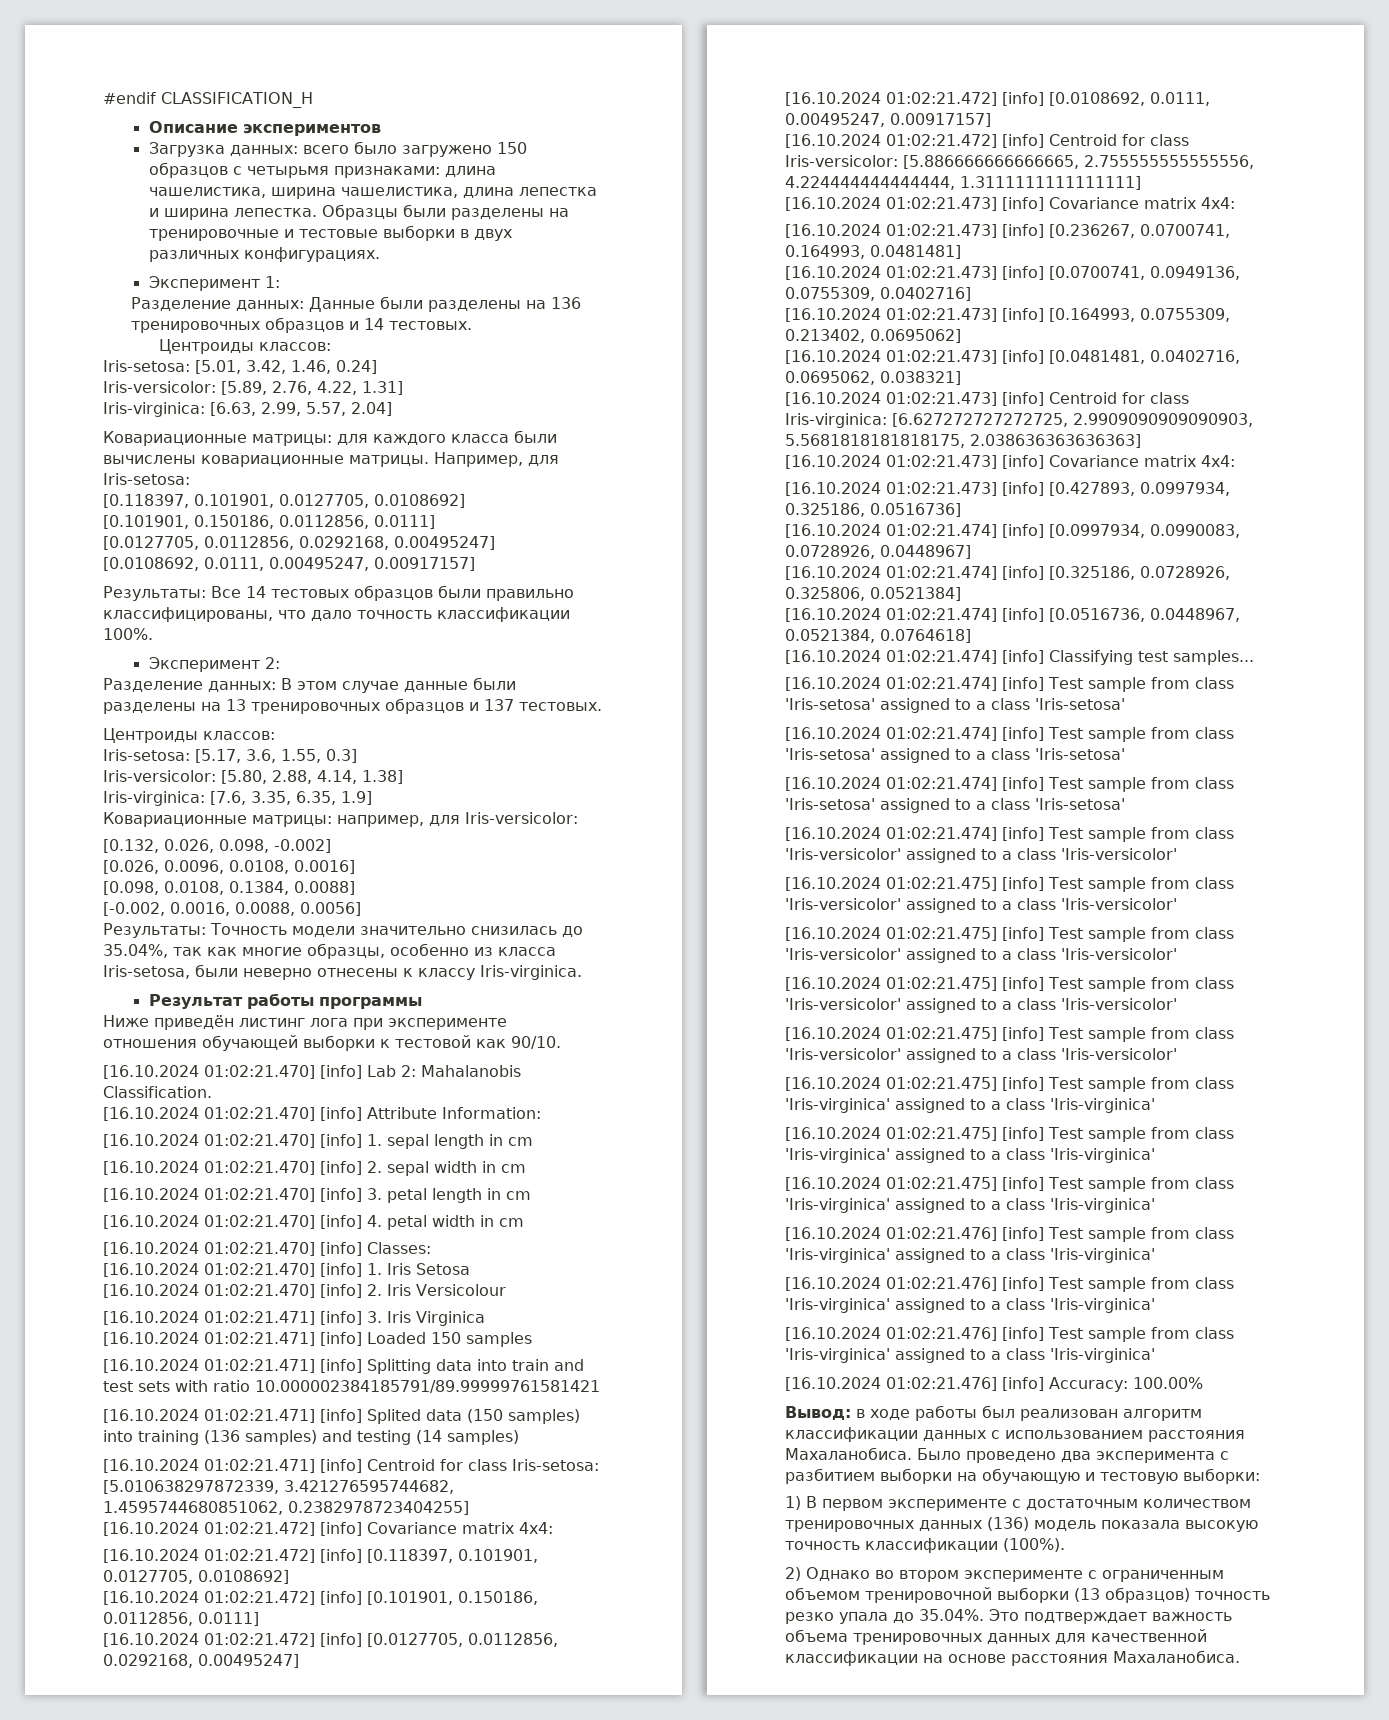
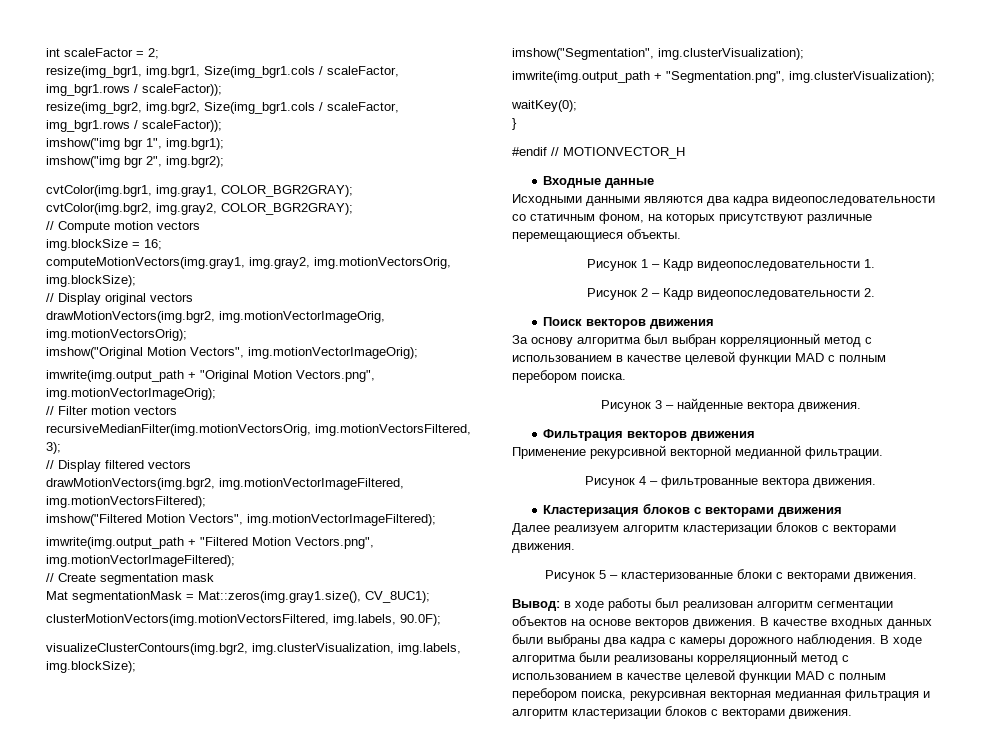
[103,92,313,108] [148,121,381,136] [148,141,527,157] [148,162,496,178] [148,187,597,199] [148,204,569,220] [148,225,512,241] [148,247,380,262] [148,276,280,291] [130,296,581,312] [130,317,472,333] [158,339,331,354] [103,360,377,374] [103,381,403,395] [103,402,392,417] [103,430,557,446] [103,452,559,467] [103,473,190,485] [103,494,465,508] [103,515,435,529] [103,536,495,550] [103,557,475,571] [103,585,574,601] [103,607,570,622] [103,628,153,640] [148,657,280,672] [103,677,516,693] [103,698,602,714] [103,728,275,743] [103,749,357,763] [103,770,403,784] [103,791,372,806] [103,812,578,827] [103,839,331,853] [103,860,355,874] [103,881,355,895] [103,902,361,916] [103,923,583,938] [103,943,556,959] [103,964,582,980] [148,993,422,1009] [103,1015,507,1030] [103,1035,561,1051] [103,1065,521,1079] [103,1086,212,1098] [103,1107,541,1121] [103,1134,533,1149] [103,1161,526,1176] [103,1188,531,1203] [103,1215,524,1230] [103,1242,431,1256] [103,1263,470,1277] [103,1284,506,1298] [103,1311,485,1326] [103,1332,532,1347] [103,1359,584,1374] [103,1380,600,1393] [103,1409,580,1424] [103,1430,519,1445] [103,1459,599,1473] [103,1480,454,1494] [103,1501,469,1515] [103,1522,553,1536] [103,1549,538,1563] [103,1570,289,1584] [103,1591,538,1605] [103,1612,259,1626] [103,1633,558,1647] [103,1654,299,1668] [785,92,1210,106] [785,113,991,127] [785,134,1189,148] [785,155,1254,169] [785,176,1141,190] [785,197,1235,211] [785,224,1230,238] [785,245,961,259] [785,266,1240,280] [785,287,971,301] [785,308,1230,322] [785,329,961,343] [785,350,1240,364] [785,371,961,385] [785,392,1189,406] [785,413,1253,428] [785,434,1141,448] [785,455,1235,469] [785,482,1230,496] [785,503,961,517] [785,524,1240,538] [785,545,971,559] [785,566,1230,580] [785,587,961,601] [785,608,1240,622] [785,629,971,643] [785,650,1254,665] [785,677,1234,692] [785,698,1125,713] [785,727,1234,742] [785,748,1125,763] [785,777,1234,792] [785,798,1125,813] [785,827,1234,842] [785,848,1177,863] [785,877,1234,892] [785,898,1177,913] [785,927,1234,942] [785,948,1177,963] [785,977,1234,992] [785,998,1177,1013] [785,1027,1234,1042] [785,1048,1177,1063] [785,1077,1234,1092] [785,1098,1155,1113] [785,1127,1234,1142] [785,1148,1155,1163] [785,1177,1234,1192] [785,1198,1155,1213] [785,1227,1234,1242] [785,1248,1155,1263] [785,1277,1234,1292] [785,1298,1155,1313] [785,1327,1234,1342] [785,1348,1155,1363] [785,1377,1203,1392] #endif CLASSIFICATION_H // Описание экспериментов // Загрузка данных: всего было загружено 150 образцов с четырьмя признаками: длина чашелистика, ширина чашелистика, длина лепестка и ширина лепестка. Образцы были разделены на тренировочные и тестовые выборки в двух различных конфигурациях. // Эксперимент 1: // Разделение данных: Данные были разделены на 136 тренировочных образцов и 14 тестовых. // Центроиды классов: // Iris-setosa: [5.01, 3.42, 1.46, 0.24] // Iris-versicolor: [5.89, 2.76, 4.22, 1.31] // Iris-virginica: [6.63, 2.99, 5.57, 2.04] // Ковариационные матрицы: для каждого класса были вычислены ковариационные матрицы. Например, для Iris-setosa: // [0.118397, 0.101901, 0.0127705, 0.0108692] // [0.101901, 0.150186, 0.0112856, 0.0111] // [0.0127705, 0.0112856, 0.0292168, 0.00495247] // [0.0108692, 0.0111, 0.00495247, 0.00917157] // Результаты: Все 14 тестовых образцов были правильно классифицированы, что дало точность классификации 100%. // Эксперимент 2: // Разделение данных: В этом случае данные были разделены на 13 тренировочных образцов и 137 тестовых. // Центроиды классов: // Iris-setosa: [5.17, 3.6, 1.55, 0.3] // Iris-versicolor: [5.80, 2.88, 4.14, 1.38] // Iris-virginica: [7.6, 3.35, 6.35, 1.9] // Ковариационные матрицы: например, для Iris-versicolor: // [0.132, 0.026, 0.098, -0.002] // [0.026, 0.0096, 0.0108, 0.0016] // [0.098, 0.0108, 0.1384, 0.0088] // [-0.002, 0.0016, 0.0088, 0.0056] // Результаты: Точность модели значительно снизилась до 35.04%, так как многие образцы, особенно из класса Iris-setosa, были неверно отнесены к классу Iris-virginica. // Результат работы программы // Ниже приведён листинг лога при эксперименте отношения обучающей выборки к тестовой как 90/10. // [16.10.2024 01:02:21.470] [info] Lab 2: Mahalanobis Classification. // [16.10.2024 01:02:21.470] [info] Attribute Information: // [16.10.2024 01:02:21.470] [info] 1. sepal length in cm // [16.10.2024 01:02:21.470] [info] 2. sepal width in cm // [16.10.2024 01:02:21.470] [info] 3. petal length in cm // [16.10.2024 01:02:21.470] [info] 4. petal width in cm // [16.10.2024 01:02:21.470] [info] Classes: // [16.10.2024 01:02:21.470] [info] 1. Iris Setosa // [16.10.2024 01:02:21.470] [info] 2. Iris Versicolour // [16.10.2024 01:02:21.471] [info] 3. Iris Virginica // [16.10.2024 01:02:21.471] [info] Loaded 150 samples // [16.10.2024 01:02:21.471] [info] Splitting data into train and test sets with ratio 10.000002384185791/89.99999761581421 // [16.10.2024 01:02:21.471] [info] Splited data (150 samples) into training (136 samples) and testing (14 samples) // [16.10.2024 01:02:21.471] [info] Centroid for class Iris-setosa: [5.010638297872339, 3.421276595744682, 1.4595744680851062, 0.2382978723404255] // [16.10.2024 01:02:21.472] [info] Covariance matrix 4x4: // [16.10.2024 01:02:21.472] [info] [0.118397, 0.101901, 0.0127705, 0.0108692] // [16.10.2024 01:02:21.472] [info] [0.101901, 0.150186, 0.0112856, 0.0111] // [16.10.2024 01:02:21.472] [info] [0.0127705, 0.0112856, 0.0292168, 0.00495247] // [16.10.2024 01:02:21.472] [info] [0.0108692, 0.0111, 0.00495247, 0.00917157] // [16.10.2024 01:02:21.472] [info] Centroid for class Iris-versicolor: [5.886666666666665, 2.755555555555556, 4.224444444444444, 1.3111111111111111] // [16.10.2024 01:02:21.473] [info] Covariance matrix 4x4: // [16.10.2024 01:02:21.473] [info] [0.236267, 0.0700741, 0.164993, 0.0481481] // [16.10.2024 01:02:21.473] [info] [0.0700741, 0.0949136, 0.0755309, 0.0402716] // [16.10.2024 01:02:21.473] [info] [0.164993, 0.0755309, 0.213402, 0.0695062] // [16.10.2024 01:02:21.473] [info] [0.0481481, 0.0402716, 0.0695062, 0.038321] // [16.10.2024 01:02:21.473] [info] Centroid for class Iris-virginica: [6.627272727272725, 2.9909090909090903, 5.5681818181818175, 2.038636363636363] // [16.10.2024 01:02:21.473] [info] Covariance matrix 4x4: // [16.10.2024 01:02:21.473] [info] [0.427893, 0.0997934, 0.325186, 0.0516736] // [16.10.2024 01:02:21.474] [info] [0.0997934, 0.0990083, 0.0728926, 0.0448967] // [16.10.2024 01:02:21.474] [info] [0.325186, 0.0728926, 0.325806, 0.0521384] // [16.10.2024 01:02:21.474] [info] [0.0516736, 0.0448967, 0.0521384, 0.0764618] // [16.10.2024 01:02:21.474] [info] Classifying test samples... // [16.10.2024 01:02:21.474] [info] Test sample from class 'Iris-setosa' assigned to a class 'Iris-setosa' // [16.10.2024 01:02:21.474] [info] Test sample from class 'Iris-setosa' assigned to a class 'Iris-setosa' // [16.10.2024 01:02:21.474] [info] Test sample from class 'Iris-setosa' assigned to a class 'Iris-setosa' // [16.10.2024 01:02:21.474] [info] Test sample from class 'Iris-versicolor' assigned to a class 'Iris-versicolor' // [16.10.2024 01:02:21.475] [info] Test sample from class 'Iris-versicolor' assigned to a class 'Iris-versicolor' // [16.10.2024 01:02:21.475] [info] Test sample from class 'Iris-versicolor' assigned to a class 'Iris-versicolor' // [16.10.2024 01:02:21.475] [info] Test sample from class 'Iris-versicolor' assigned to a class 'Iris-versicolor' // [16.10.2024 01:02:21.475] [info] Test sample from class 'Iris-versicolor' assigned to a class 'Iris-versicolor' // [16.10.2024 01:02:21.475] [info] Test sample from class 'Iris-virginica' assigned to a class 'Iris-virginica' // [16.10.2024 01:02:21.475] [info] Test sample from class 'Iris-virginica' assigned to a class 'Iris-virginica' // [16.10.2024 01:02:21.475] [info] Test sample from class 'Iris-virginica' assigned to a class 'Iris-virginica' // [16.10.2024 01:02:21.476] [info] Test sample from class 'Iris-virginica' assigned to a class 'Iris-virginica' // [16.10.2024 01:02:21.476] [info] Test sample from class 'Iris-virginica' assigned to a class 'Iris-virginica' // [16.10.2024 01:02:21.476] [info] Test sample from class 'Iris-virginica' assigned to a class 'Iris-virginica' // [16.10.2024 01:02:21.476] [info] Accuracy: 100.00% -> [46,48,159,59] [46,66,399,78] [46,84,222,96] [46,102,399,114] [46,120,222,132] [46,138,224,150] [46,156,224,168] [46,185,353,197] [46,203,353,215] [46,221,200,233] [46,239,162,251] [46,257,451,269] [46,275,136,287] [46,293,193,305] [46,311,385,323] [46,329,187,341] [46,347,418,359] [46,370,375,382] [46,388,216,400] [46,406,177,415] [46,424,471,436] [46,442,61,454] [46,460,191,472] [46,478,404,490] [46,496,206,508] [46,514,436,526] [46,537,374,549] [46,555,235,567] [46,573,214,585] [46,591,430,603] [46,614,441,626] [46,643,461,655] [46,661,136,673] [512,48,804,60] [512,71,935,83] [511,100,577,112] [512,118,517,130] [512,147,685,159] [543,176,655,188] [512,194,935,206] [512,212,872,224] [512,229,681,242] [586,259,875,271] [586,288,875,300] [543,317,715,329] [512,333,872,347] [512,351,886,365] [512,370,626,383] [600,398,861,412] [543,429,756,441] [512,445,883,459] [585,476,876,488] [543,503,843,517] [512,522,896,535] [512,543,575,553] [544,569,917,582] int scaleFactor = 2; // resize(img_bgr1, img.bgr1, Size(img_bgr1.cols / scaleFactor, img_bgr1.rows / scaleFactor)); // resize(img_bgr2, img.bgr2, Size(img_bgr1.cols / scaleFactor, img_bgr1.rows / scaleFactor)); // imshow("img bgr 1", img.bgr1); // imshow("img bgr 2", img.bgr2); // cvtColor(img.bgr1, img.gray1, COLOR_BGR2GRAY); // cvtColor(img.bgr2, img.gray2, COLOR_BGR2GRAY); // // Compute motion vectors // img.blockSize = 16; // computeMotionVectors(img.gray1, img.gray2, img.motionVectorsOrig, img.blockSize); // // Display original vectors // drawMotionVectors(img.bgr2, img.motionVectorImageOrig, img.motionVectorsOrig); // imshow("Original Motion Vectors", img.motionVectorImageOrig); // imwrite(img.output_path + "Original Motion Vectors.png", img.motionVectorImageOrig); // // Filter motion vectors // recursiveMedianFilter(img.motionVectorsOrig, img.motionVectorsFiltered, 3); // // Display filtered vectors // drawMotionVectors(img.bgr2, img.motionVectorImageFiltered, img.motionVectorsFiltered); // imshow("Filtered Motion Vectors", img.motionVectorImageFiltered); // imwrite(img.output_path + "Filtered Motion Vectors.png", img.motionVectorImageFiltered); // // Create segmentation mask // Mat segmentationMask = Mat::zeros(img.gray1.size(), CV_8UC1); // clusterMotionVectors(img.motionVectorsFiltered, img.labels, 90.0F); // visualizeClusterContours(img.bgr2, img.clusterVisualization, img.labels, img.blockSize); // imshow("Segmentation", img.clusterVisualization); // imwrite(img.output_path + "Segmentation.png", img.clusterVisualization); // waitKey(0); // } // #endif // MOTIONVECTOR_H // Входные данные // Исходными данными являются два кадра видеопоследовательности со статичным фоном, на которых присутствуют различные перемещающиеся объекты. // Рисунок 1 – Кадр видеопоследовательности 1. // Рисунок 2 – Кадр видеопоследовательности 2. // Поиск векторов движения // За основу алгоритма был выбран корреляционный метод с использованием в качестве целевой функции MAD с полным перебором поиска. // Рисунок 3 – найденные вектора движения. // Фильтрация векторов движения // Применение рекурсивной векторной медианной фильтрации. // Рисунок 4 – фильтрованные вектора движения. // Кластеризация блоков с векторами движения // Далее реализуем алгоритм кластеризации блоков с векторами движения. // Рисунок 5 – кластеризованные блоки с векторами движения.
[785,1427,1245,1442] [785,1447,1229,1463] [785,1468,1260,1484] [785,1496,1251,1511] [785,1517,1258,1532] [785,1538,1065,1553] [785,1567,1224,1582] [785,1587,1270,1603] [785,1609,1232,1624] [785,1629,1207,1645] [785,1650,1240,1666] классификации данных с использованием расстояния Махаланобиса. Было проведено два эксперимента с разбитием выборки на обучающую и тестовую выборки: // 1) В первом эксперименте с достаточным количеством тренировочных данных (136) модель показала высокую точность классификации (100%). // 2) Однако во втором эксперименте с ограниченным объемом тренировочной выборки (13 образцов) точность резко упала до 35.04%. Это подтверждает важность объема тренировочных данных для качественной классификации на основе расстояния Махаланобиса. -> [817,601,893,611] [512,616,932,629] [512,634,922,647] [512,651,849,665] [512,669,886,683] [512,688,930,701] [512,706,852,719] сегментации объектов на основе векторов движения. В качестве входных данных были выбраны два кадра с камеры дорожного наблюдения. В ходе алгоритма были реализованы корреляционный метод с использованием в качестве целевой функции MAD с полным перебором поиска, рекурсивная векторная медианная фильтрация и алгоритм кластеризации блоков с векторами движения.

